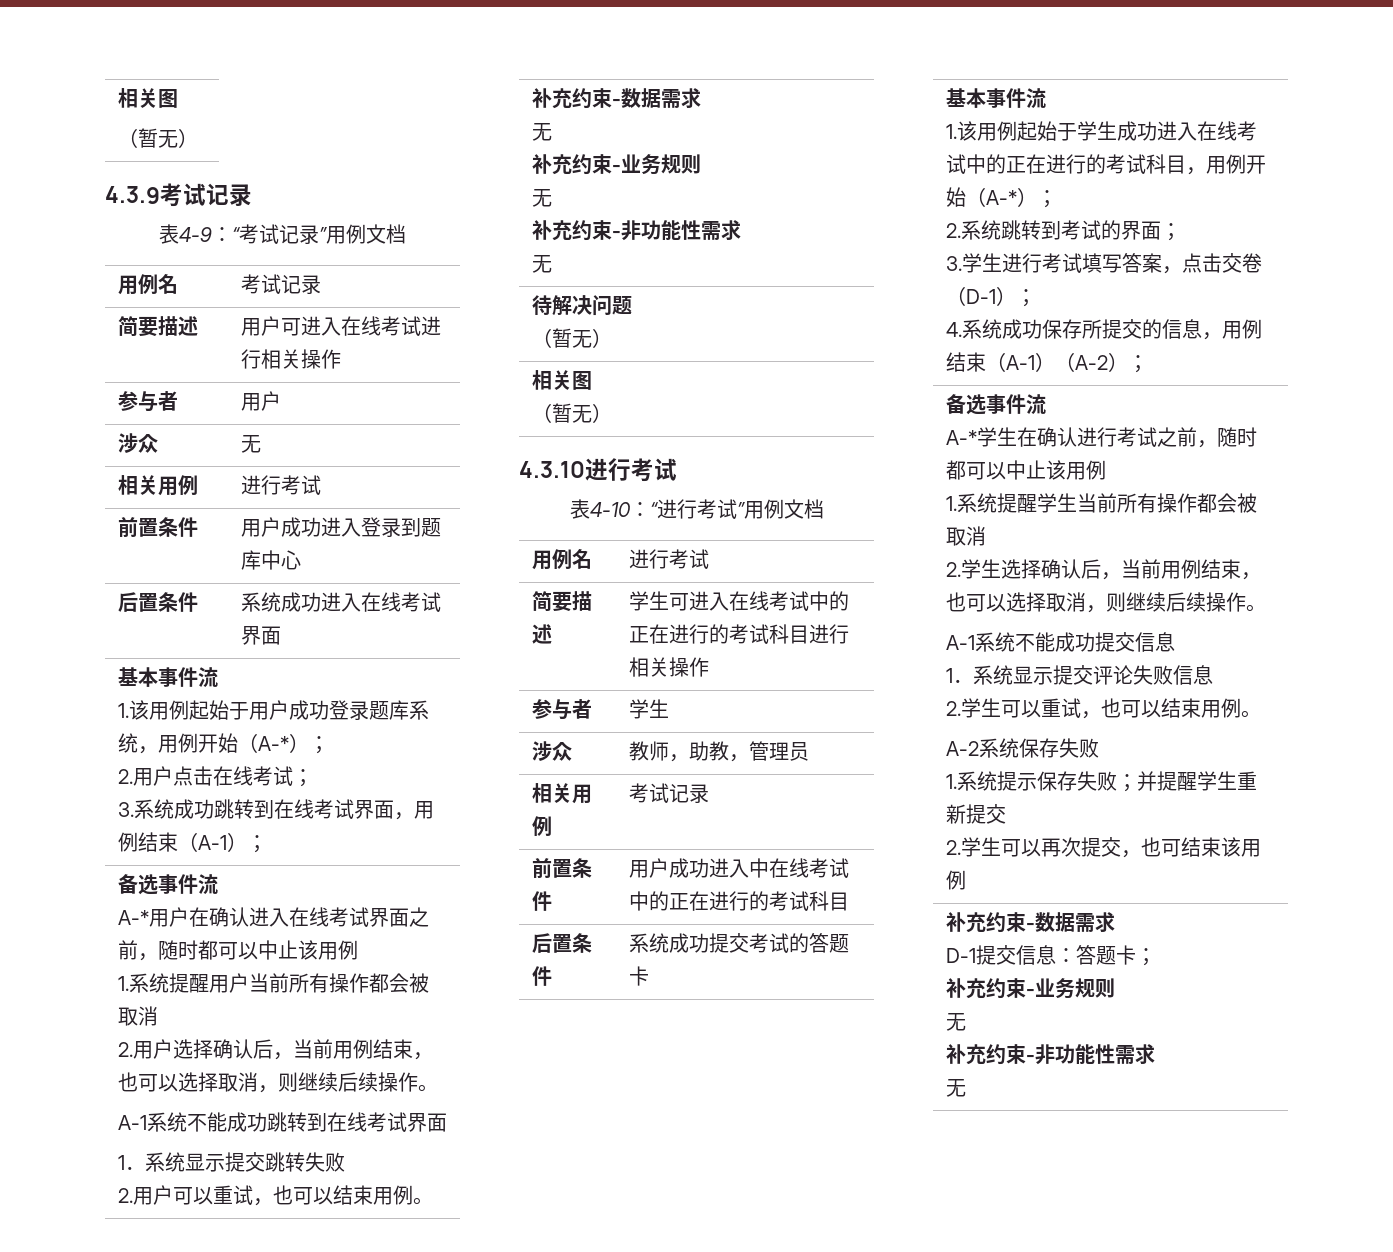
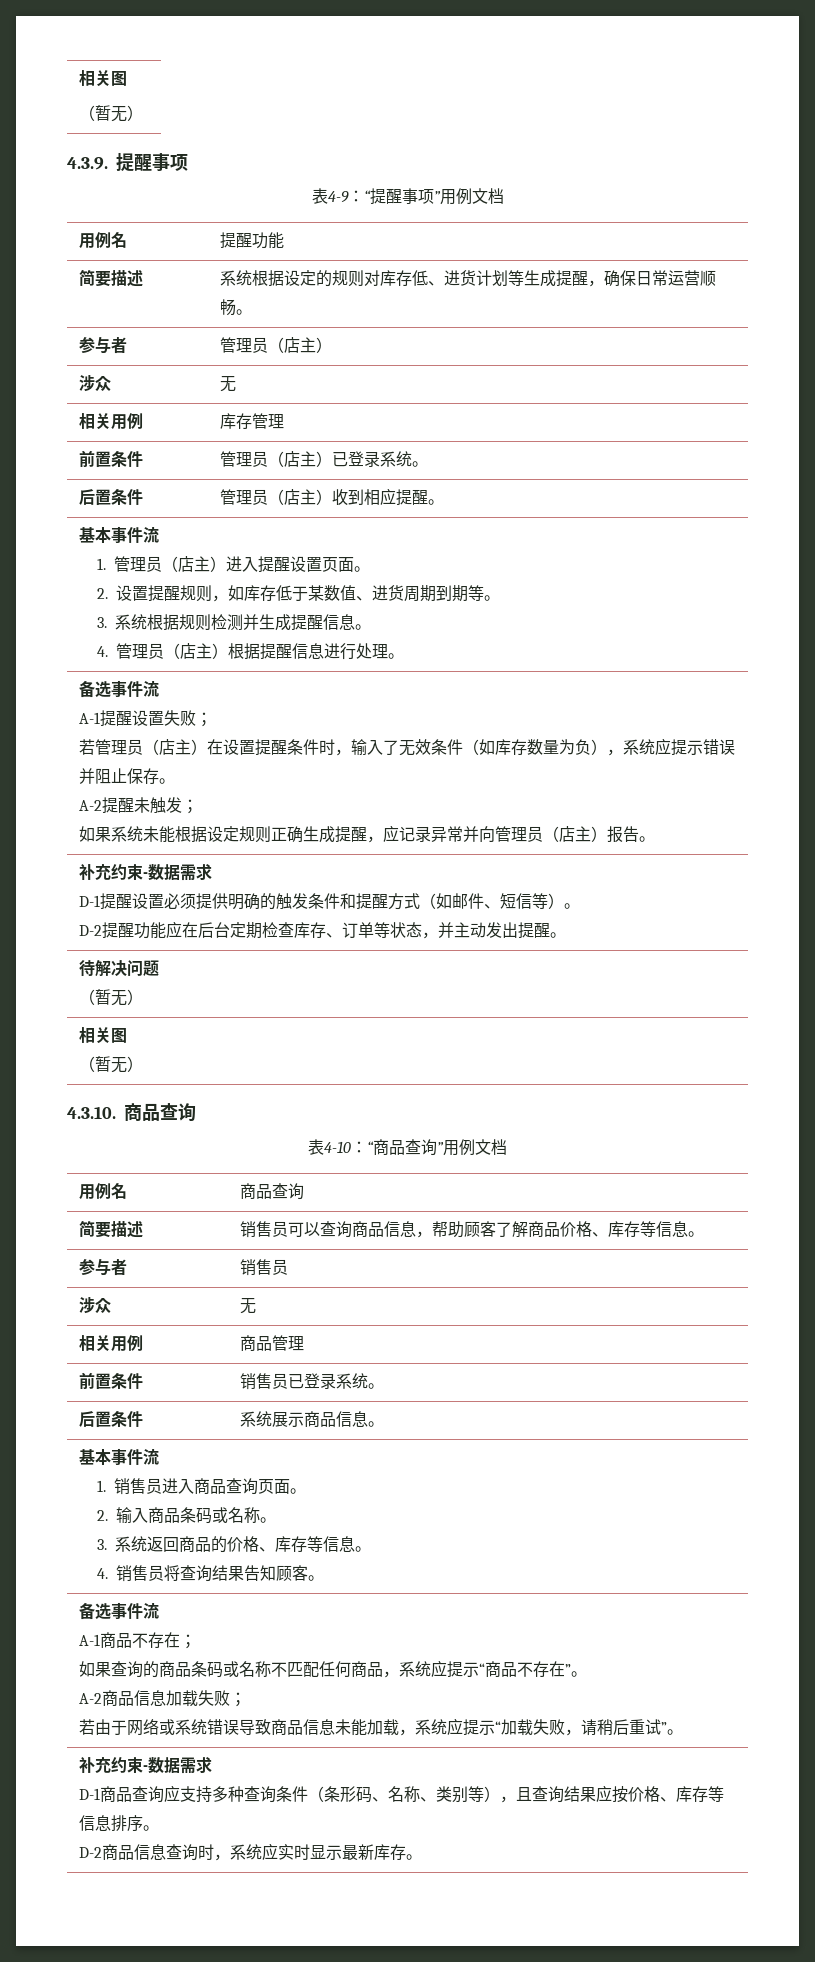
[117,88,178,108] [117,128,198,148] [105,183,252,207] 相关图 // （暂无） // 4.3.9考试记录 -> [78,70,127,87] [78,105,143,122] [67,152,188,172] 相关图 // （暂无） // 4.3.9.提醒事项
[239,224,406,244] [117,274,178,295] [240,274,321,294] [117,316,198,337] [240,316,441,336] [240,349,341,369] [117,391,178,412] [240,391,281,411] [117,433,158,453] [240,435,261,453] [117,475,198,496] [240,475,321,495] [117,517,198,538] [240,517,441,537] [240,550,301,570] [117,592,198,612] [240,592,441,612] [240,626,281,645] [117,667,218,688] [117,700,429,720] [117,733,329,754] [117,766,313,787] [117,799,434,820] [117,832,267,853] [117,874,218,895] [117,907,429,927] [117,940,358,961] [117,973,429,993] [117,1006,158,1026] [117,1039,433,1060] [117,1072,438,1093] [117,1112,447,1132] [117,1152,345,1172] [117,1185,433,1206] [531,88,701,109] [531,123,552,141] [531,154,701,175] [531,189,552,207] [531,220,741,241] [531,255,552,273] 考试记录”用例文档 // 用例名 | 考试记录 // 简要描述 | 用户可进入在线考试进行相关操作 // 参与者 | 用户 // 涉众 | 无 // 相关用例 | 进行考试 // 前置条件 | 用户成功进入登录到题库中心 // 后置条件 | 系统成功进入在线考试界面 // 基本事件流 // 1.该用例起始于用户成功登录题库系统，用例开始（A-*）； // 2.用户点击在线考试； // 3.系统成功跳转到在线考试界面，用例结束（A-1）； // 备选事件流 // A-*用户在确认进入在线考试界面之前，随时都可以中止该用例 // 1.系统提醒用户当前所有操作都会被取消 // 2.用户选择确认后，当前用例结束，也可以选择取消，则继续后续操作。 // A-1系统不能成功跳转到在线考试界面 // 1．系统显示提交跳转失败 // 2.用户可以重试，也可以结束用例。 // 补充约束-数据需求 // 无 // 补充约束-业务规则 // 无 // 补充约束-非功能性需求 // 无 -> [369,188,504,205] [78,232,127,249] [219,232,284,249] [78,269,143,287] [219,270,716,287] [219,299,252,316] [78,337,127,354] [219,337,332,353] [78,375,111,392] [219,376,236,392] [78,413,143,430] [219,413,284,429] [78,450,143,468] [219,451,428,467] [78,488,143,506] [219,488,444,506] [78,526,159,543] [97,556,371,573] [97,585,501,602] [97,614,372,631] [97,643,405,660] [78,680,159,698] [78,710,212,727] [78,738,735,756] [78,768,175,784] [78,797,198,814] [78,825,655,843] [78,863,212,881] [78,893,580,910] [78,921,566,939] 提醒事项”用例文档 // 用例名 | 提醒功能 // 简要描述 | 系统根据设定的规则对库存低、进货计划等生成提醒，确保日常运营顺畅。 // 参与者 | 管理员（店主） // 涉众 | 无 // 相关用例 | 库存管理 // 前置条件 | 管理员（店主）已登录系统。 // 后置条件 | 管理员（店主）收到相应提醒。 // 基本事件流 // 1.管理员（店主）进入提醒设置页面。 // 2.设置提醒规则，如库存低于某数值、进货周期到期等。 // 3.系统根据规则检测并生成提醒信息。 // 4.管理员（店主）根据提醒信息进行处理。 // 备选事件流 // A-1提醒设置失败； // 若管理员（店主）在设置提醒条件时，输入了无效条件（如库存数量为负），系统应提示错误并阻止保存。 // A-2提醒未触发； // 如果系统未能根据设定规则正确生成提醒，应记录异常并向管理员（店主）报告。 // 补充约束-数据需求 // D-1提醒设置必须提供明确的触发条件和提醒方式（如邮件、短信等）。 // D-2提醒功能应在后台定期检查库存、订单等状态，并主动发出提醒。
[519,458,677,482] 4.3.10进行考试 -> [67,1103,196,1122] 4.3.10.商品查询
[656,499,824,519] [531,549,592,570] [628,549,709,569] [531,591,592,612] [531,624,552,644] [628,591,849,611] [628,624,849,644] [628,657,709,677] [531,699,592,720] [628,699,669,719] [531,741,572,761] [628,741,809,762] [531,783,592,804] [531,816,552,836] [628,783,709,803] [531,858,592,879] [531,891,552,911] [628,858,849,878] [628,891,849,911] [531,933,592,953] [531,966,552,986] [628,933,849,953] [628,966,649,986] [945,88,1046,109] [945,121,1257,141] [945,154,1266,175] [945,187,1057,208] [945,220,1181,241] [945,253,1262,274] [945,286,1036,307] [945,319,1262,340] [945,352,1148,373] [945,394,1046,415] [945,427,1257,448] [945,460,1106,480] [945,493,1257,513] [945,526,986,546] [945,559,1261,580] [945,592,1266,613] [945,632,1175,652] [945,665,1213,685] [945,698,1261,719] [945,738,1099,758] [945,771,1257,792] [945,804,1006,824] [945,837,1261,858] [945,870,966,890] [945,912,1115,933] [945,945,1156,966] [945,978,1115,999] [945,1013,966,1031] [945,1044,1155,1065] [945,1079,966,1097] 进行考试”用例文档 // 用例名 | 进行考试 // 简要描述 | 学生可进入在线考试中的正在进行的考试科目进行相关操作 // 参与者 | 学生 // 涉众 | 教师，助教，管理员 // 相关用例 | 考试记录 // 前置条件 | 用户成功进入中在线考试中的正在进行的考试科目 // 后置条件 | 系统成功提交考试的答题卡 // 基本事件流 // 1.该用例起始于学生成功进入在线考试中的正在进行的考试科目，用例开始（A-*）； // 2.系统跳转到考试的界面； // 3.学生进行考试填写答案，点击交卷（D-1）； // 4.系统成功保存所提交的信息，用例结束（A-1）（A-2）； // 备选事件流 // A-*学生在确认进行考试之前，随时都可以中止该用例 // 1.系统提醒学生当前所有操作都会被取消 // 2.学生选择确认后，当前用例结束，也可以选择取消，则继续后续操作。 // A-1系统不能成功提交信息 // 1．系统显示提交评论失败信息 // 2.学生可以重试，也可以结束用例。 // A-2系统保存失败 // 1.系统提示保存失败；并提醒学生重新提交 // 2.学生可以再次提交，也可结束该用例 // 补充约束-数据需求 // D-1提交信息：答题卡； // 补充约束-业务规则 // 无 // 补充约束-非功能性需求 // 无 -> [373,1139,507,1156] [78,1183,127,1200] [239,1183,304,1200] [78,1220,143,1238] [239,1221,704,1238] [78,1259,127,1276] [239,1259,288,1276] [78,1297,111,1314] [239,1298,256,1314] [78,1335,143,1352] [239,1335,304,1351] [78,1372,143,1390] [239,1373,384,1390] [78,1410,143,1428] [239,1411,384,1427] [78,1448,159,1465] [97,1478,307,1495] [97,1507,277,1524] [97,1536,372,1553] [97,1565,325,1582] [78,1602,159,1620] [78,1632,196,1649] [78,1660,587,1678] [78,1690,246,1707] [78,1718,683,1736] [78,1756,212,1774] [78,1785,724,1803] [78,1815,159,1832] [78,1843,422,1861] 商品查询”用例文档 // 用例名 | 商品查询 // 简要描述 | 销售员可以查询商品信息，帮助顾客了解商品价格、库存等信息。 // 参与者 | 销售员 // 涉众 | 无 // 相关用例 | 商品管理 // 前置条件 | 销售员已登录系统。 // 后置条件 | 系统展示商品信息。 // 基本事件流 // 1.销售员进入商品查询页面。 // 2.输入商品条码或名称。 // 3.系统返回商品的价格、库存等信息。 // 4.销售员将查询结果告知顾客。 // 备选事件流 // A-1商品不存在； // 如果查询的商品条码或名称不匹配任何商品，系统应提示“商品不存在”。 // A-2商品信息加载失败； // 若由于网络或系统错误导致商品信息未能加载，系统应提示“加载失败，请稍后重试”。 // 补充约束-数据需求 // D-1商品查询应支持多种查询条件（条形码、名称、类别等），且查询结果应按价格、库存等信息排序。 // D-2商品信息查询时，系统应实时显示最新库存。

